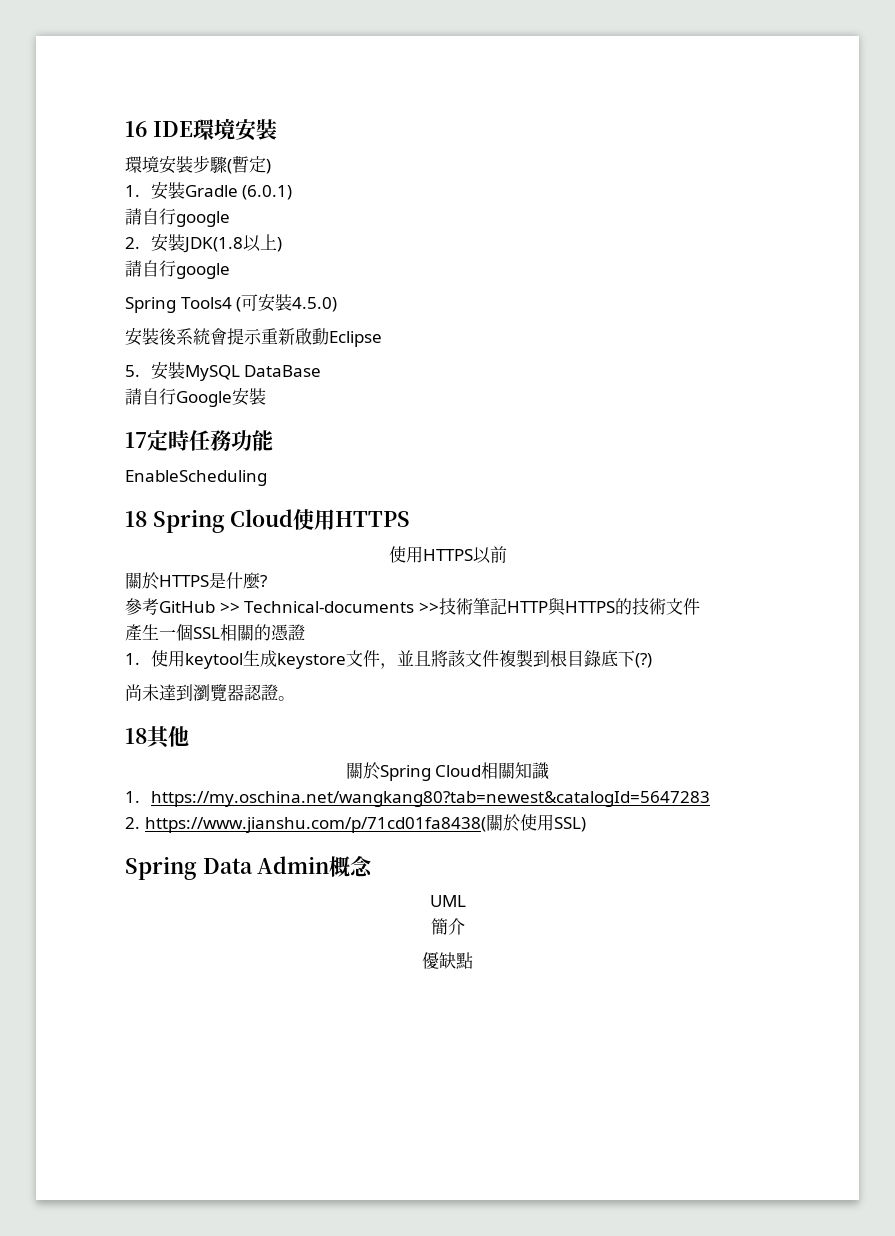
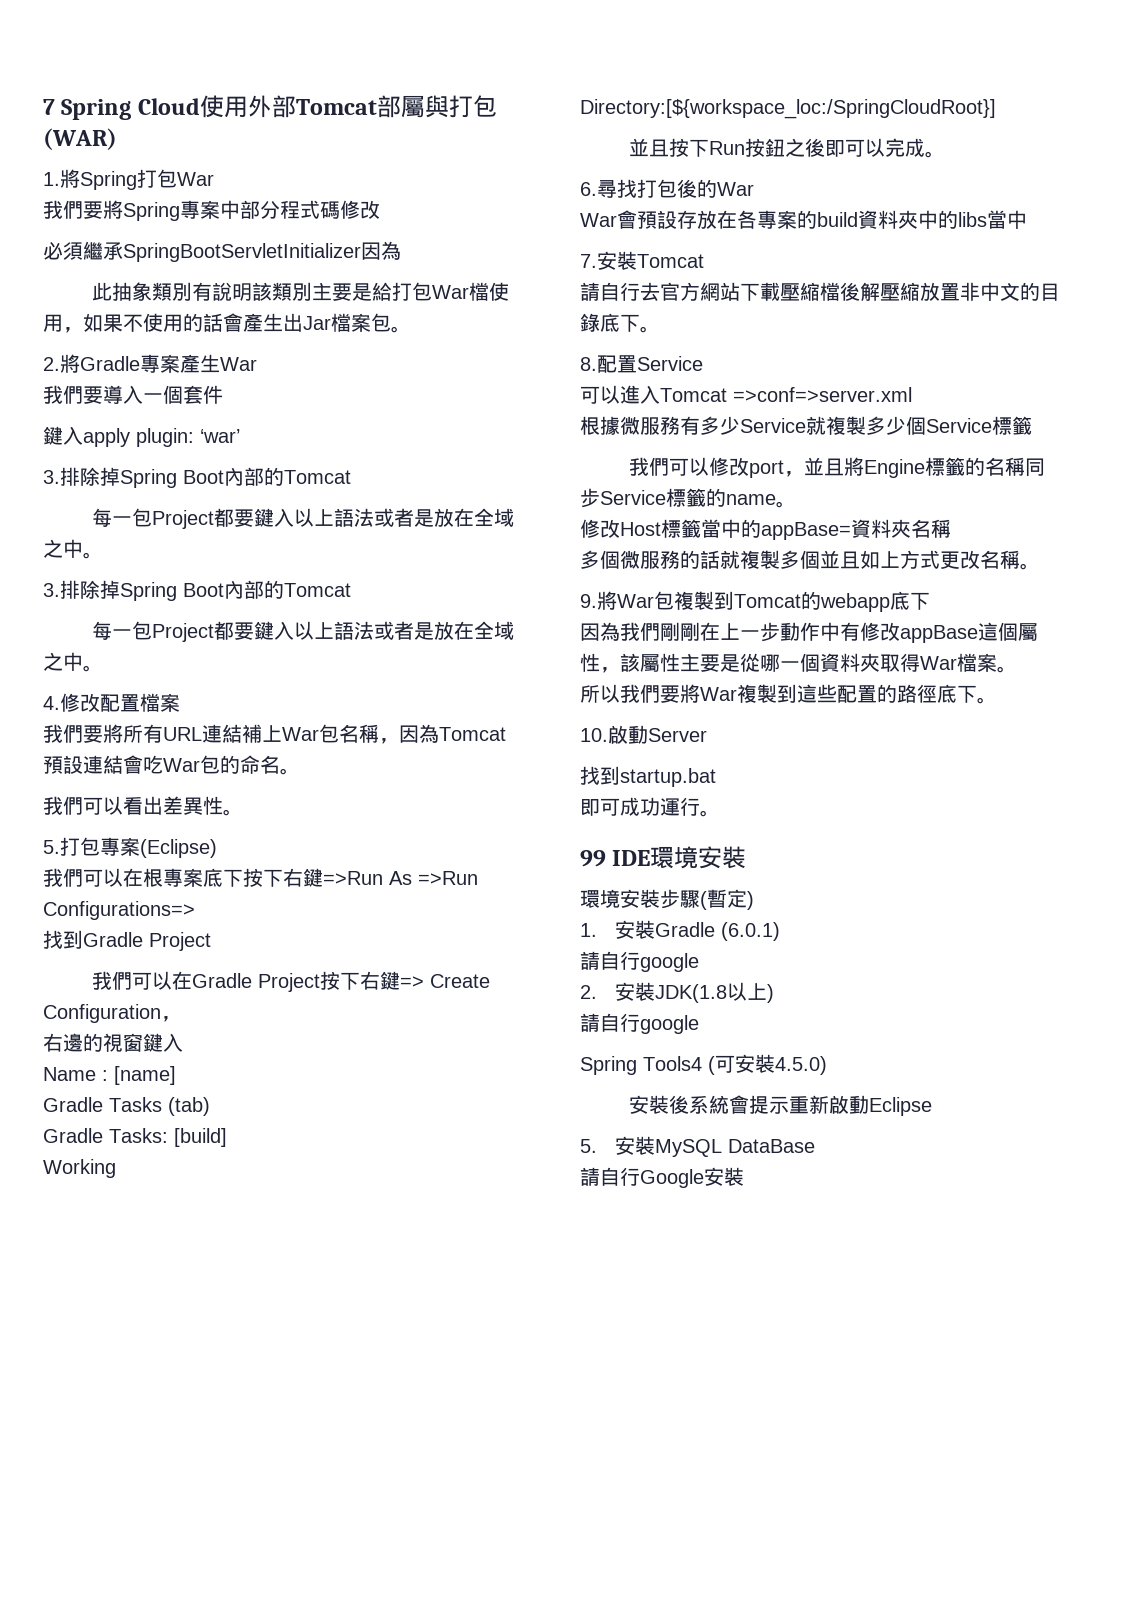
[125,121,147,137] 16 -> [43,95,497,120] [43,128,117,150] [43,169,214,190] [43,200,380,221] [43,241,401,262] [92,282,510,301] [43,313,411,333] [43,354,257,373] [43,385,223,404] [43,426,240,447] [43,467,351,488] [92,508,515,529] [43,539,103,559] [43,580,351,601] [92,621,515,642] [43,652,103,672] [43,693,180,712] [43,724,506,744] [43,755,300,775] [43,796,243,816] [43,837,217,858] [43,868,478,887] [43,901,195,920] [43,930,211,951] [92,971,491,992] [43,1004,181,1023] [43,1033,183,1052] [43,1066,176,1085] [43,1097,210,1116] [43,1128,227,1147] [43,1159,116,1178] [580,99,996,119] [629,138,946,158] [580,179,754,198] [580,210,1027,229] [580,251,704,270] [580,282,1060,301] [580,313,660,333] [580,355,703,373] [580,385,912,404] [580,416,1032,435] [629,457,1046,478] [580,488,796,508] [580,519,951,540] [580,550,1040,570] [580,591,930,612] [580,622,1038,643] [580,653,1017,673] [580,684,997,704] [580,725,707,744] [580,766,716,787] [580,797,720,817] [580,850,606,867] 7 Spring Cloud使用外部Tomcat部屬與打包(WAR) // 1.將Spring打包War // 我們要將Spring專案中部分程式碼修改 // 必須繼承SpringBootServletInitializer因為 // 此抽象類別有說明該類別主要是給打包War檔使用，如果不使用的話會產生出Jar檔案包。 // 2.將Gradle專案產生War // 我們要導入一個套件 // 鍵入apply plugin: ‘war’ // 3.排除掉Spring Boot內部的Tomcat // 每一包Project都要鍵入以上語法或者是放在全域之中。 // 3.排除掉Spring Boot內部的Tomcat // 每一包Project都要鍵入以上語法或者是放在全域之中。 // 4.修改配置檔案 // 我們要將所有URL連結補上War包名稱，因為Tomcat預設連結會吃War包的命名。 // 我們可以看出差異性。 // 5.打包專案(Eclipse) // 我們可以在根專案底下按下右鍵=>Run As =>Run Configurations=> // 找到Gradle Project // 我們可以在Gradle Project按下右鍵=> Create Configuration， // 右邊的視窗鍵入 // Name : [name] // Gradle Tasks (tab) // Gradle Tasks: [build] // Working Directory:[${workspace_loc:/SpringCloudRoot}] // 並且按下Run按鈕之後即可以完成。 // 6.尋找打包後的War // War會預設存放在各專案的build資料夾中的libs當中 // 7.安裝Tomcat // 請自行去官方網站下載壓縮檔後解壓縮放置非中文的目錄底下。 // 8.配置Service // 可以進入Tomcat =>conf=>server.xml // 根據微服務有多少Service就複製多少個Service標籤 // 我們可以修改port，並且將Engine標籤的名稱同步Service標籤的name。 // 修改Host標籤當中的appBase=資料夾名稱 // 多個微服務的話就複製多個並且如上方式更改名稱。 // 9.將War包複製到Tomcat的webapp底下 // 因為我們剛剛在上一步動作中有修改appBase這個屬性，該屬性主要是從哪一個資料夾取得War檔案。 // 所以我們要將War複製到這些配置的路徑底下。 // 10.啟動Server // 找到startup.bat // 即可成功運行。 // 99
[125,430,273,451] [125,470,267,486] [125,509,411,533] [388,546,507,564] [125,572,267,590] [125,598,700,616] [125,624,305,641] [125,649,652,669] [125,684,295,702] [125,725,189,749] [345,762,550,781] [125,791,710,807] [125,814,586,833] [125,855,374,880] [429,895,466,907] [430,918,465,935] [422,952,473,969] // 17定時任務功能 // EnableScheduling // 18 Spring Cloud使用HTTPS // 使用HTTPS以前 // 關於HTTPS是什麼? // 參考GitHub >> Technical-documents >>技術筆記HTTP與HTTPS的技術文件 // 產生一個SSL相關的憑證 // 1.使用keytool生成keystore文件，並且將該文件複製到根目錄底下(?) // 尚未達到瀏覽器認證。 // 18其他 // 關於Spring Cloud相關知識 // 1. https://my.oschina.net/wangkang80?tab=newest&catalogId=5647283 // 2. https://www.jianshu.com/p/71cd01fa8438(關於使用SSL) // Spring Data Admin概念 // UML // 簡介 // 優缺點 -> (744, 1176) none

